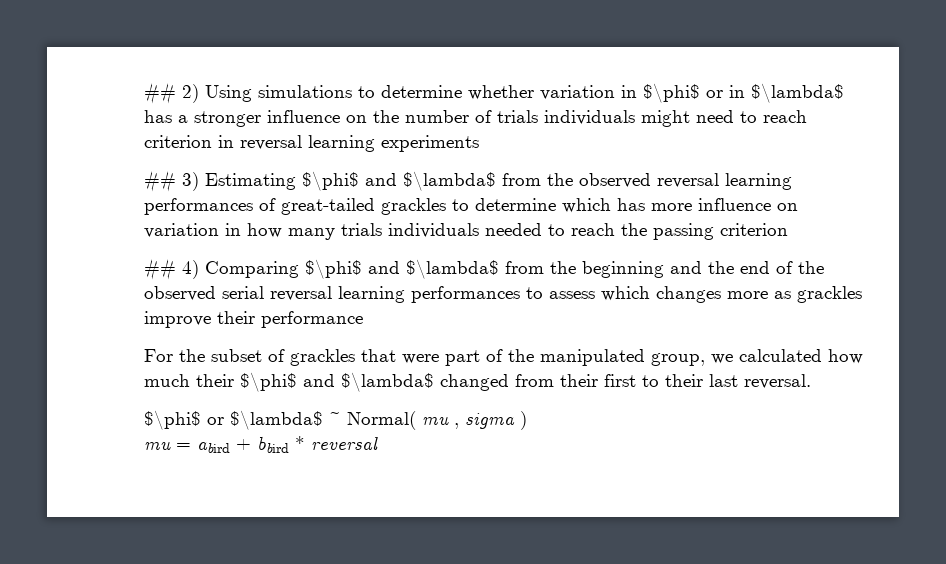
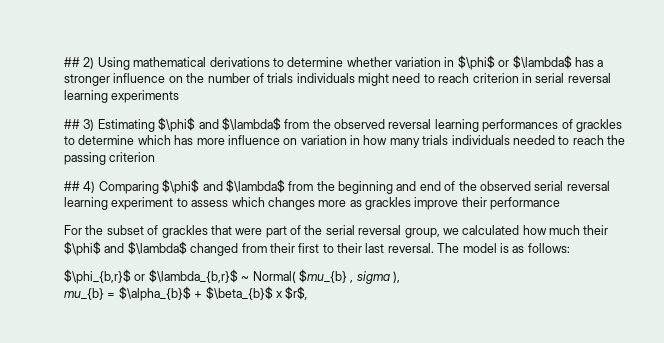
[258,85,352,98] simulations -> [133,57,270,67] mathematical derivations
[729,85,745,98] in -> (510, 63) none
(234, 141) none -> [535,73,565,83] serial
[281,198,375,215] great-tailed -> (573, 124) none
[708,261,734,274] the -> (417, 186) none
[411,286,520,303] performances -> [111,197,174,210] experiment
[540,349,645,366] manipulated -> [325,225,402,235] serial reversal
[144,410,323,430] // $\phi$ or $\lambda$ -> [437,243,570,253] [64,269,238,284] The model is as follows: // $\phi_{b,r}$ or $\lambda_{b,r}$
[422,416,449,425] mu -> [298,269,347,283] $mu_{b}
[520,411,527,430] [144,436,378,453] ) // mu = abird + bbird * reversal -> [393,271,400,283] [64,286,309,301] ), // mu_{b} = $\alpha_{b}$ + $\beta_{b}$ x $r$,

